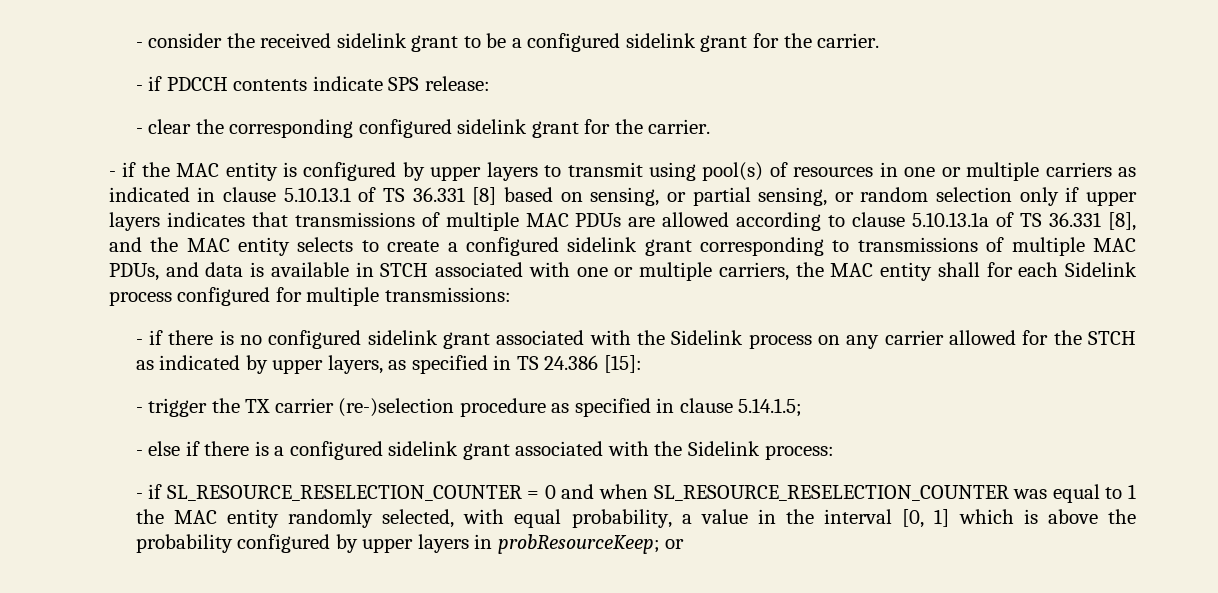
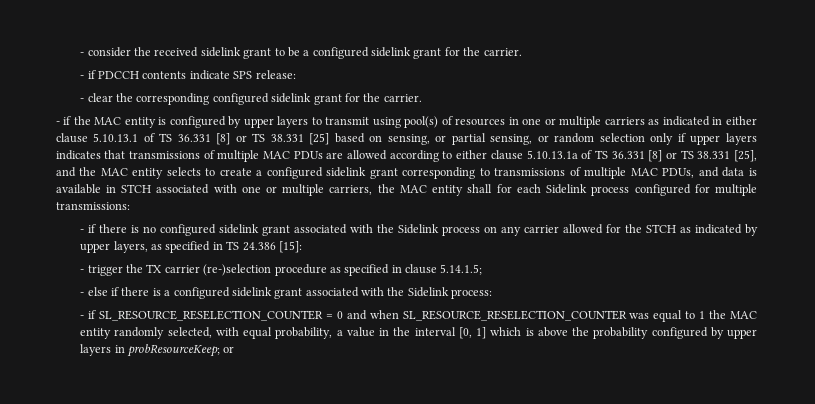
(216, 194) none -> [726,116,758,125] either
(497, 196) none -> [235,133,330,145] or TS 38.331 [25]
(846, 221) none -> [456,150,488,159] either
[1107,212,1136,231] [8], -> [648,150,757,162] [8] or TS 38.331 [25],

